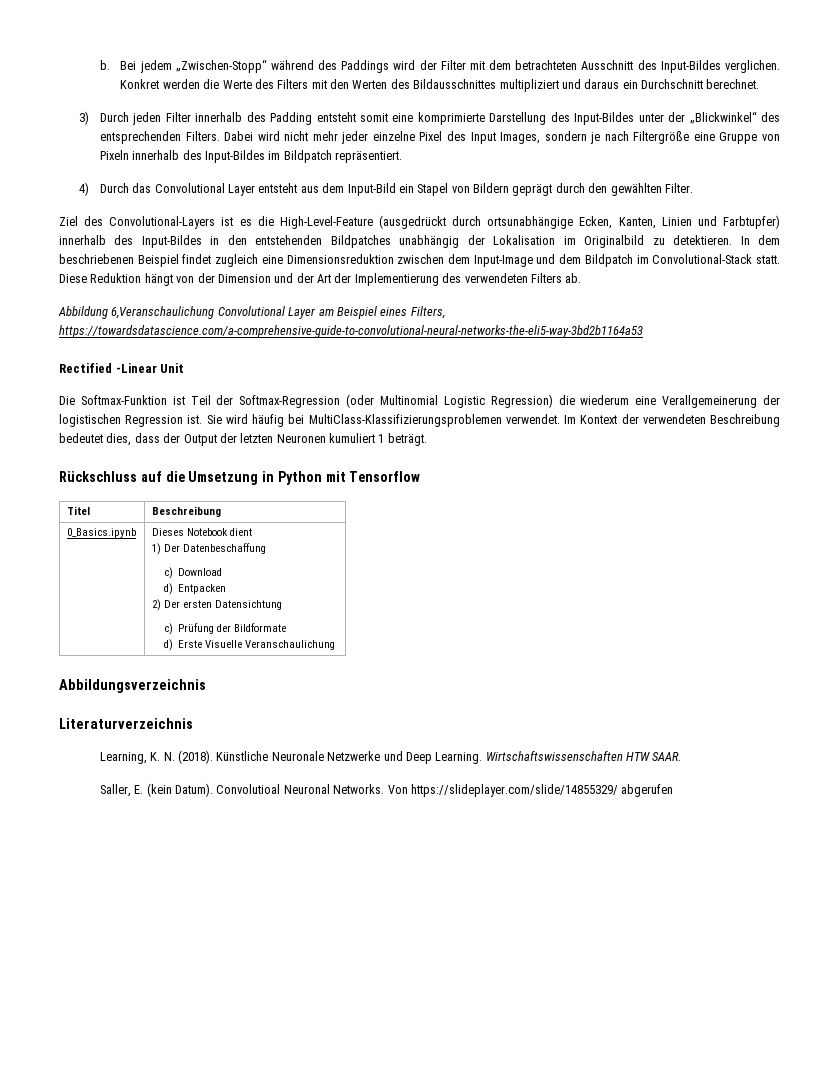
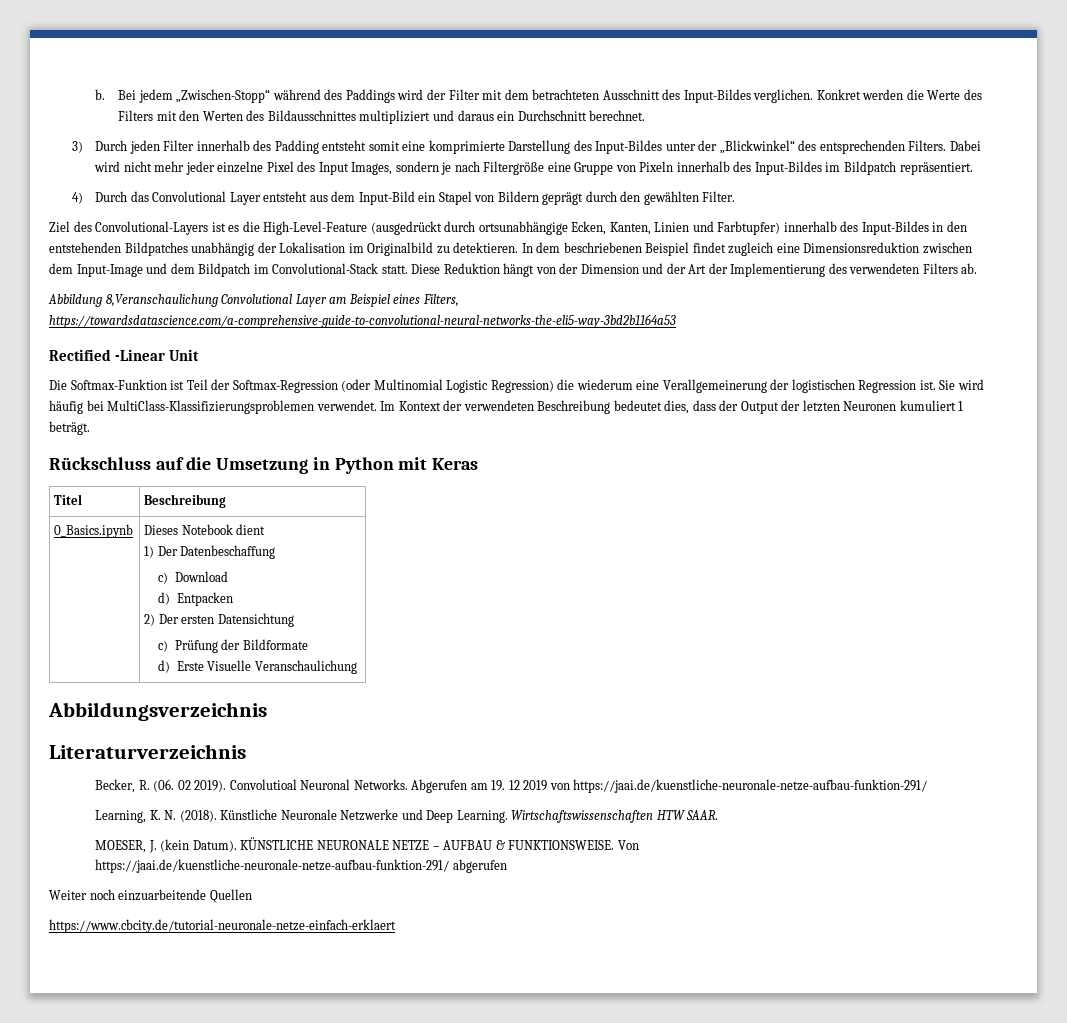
[111,306,215,319] 6,Veranschaulichung -> [105,294,218,307] 8,Veranschaulichung
[349,471,421,482] Tensorflow -> [432,458,479,470] Keras
(193, 723) none -> [95,779,928,793] // Becker, R. (06. 02 2019). Convolutioal Neuronal Networks. Abgerufen am 19. 12 2019 von https://jaai.de/kuenstliche-neuronale-netze-aufbau-funktion-291/
[99,783,674,797] Saller, E. (kein Datum). Convolutioal Neuronal Networks. Von https://slideplayer.com/slide/14855329/ abgerufen -> [95,837,639,853] [95,859,507,873] [49,889,252,903] [49,919,396,933] MOESER, J. (kein Datum). KÜNSTLICHE NEURONALE NETZE – AUFBAU & FUNKTIONSWEISE. Von https://jaai.de/kuenstliche-neuronale-netze-aufbau-funktion-291/ abgerufen // Weiter noch einzuarbeitende Quellen // https://www.cbcity.de/tutorial-neuronale-netze-einfach-erklaert

